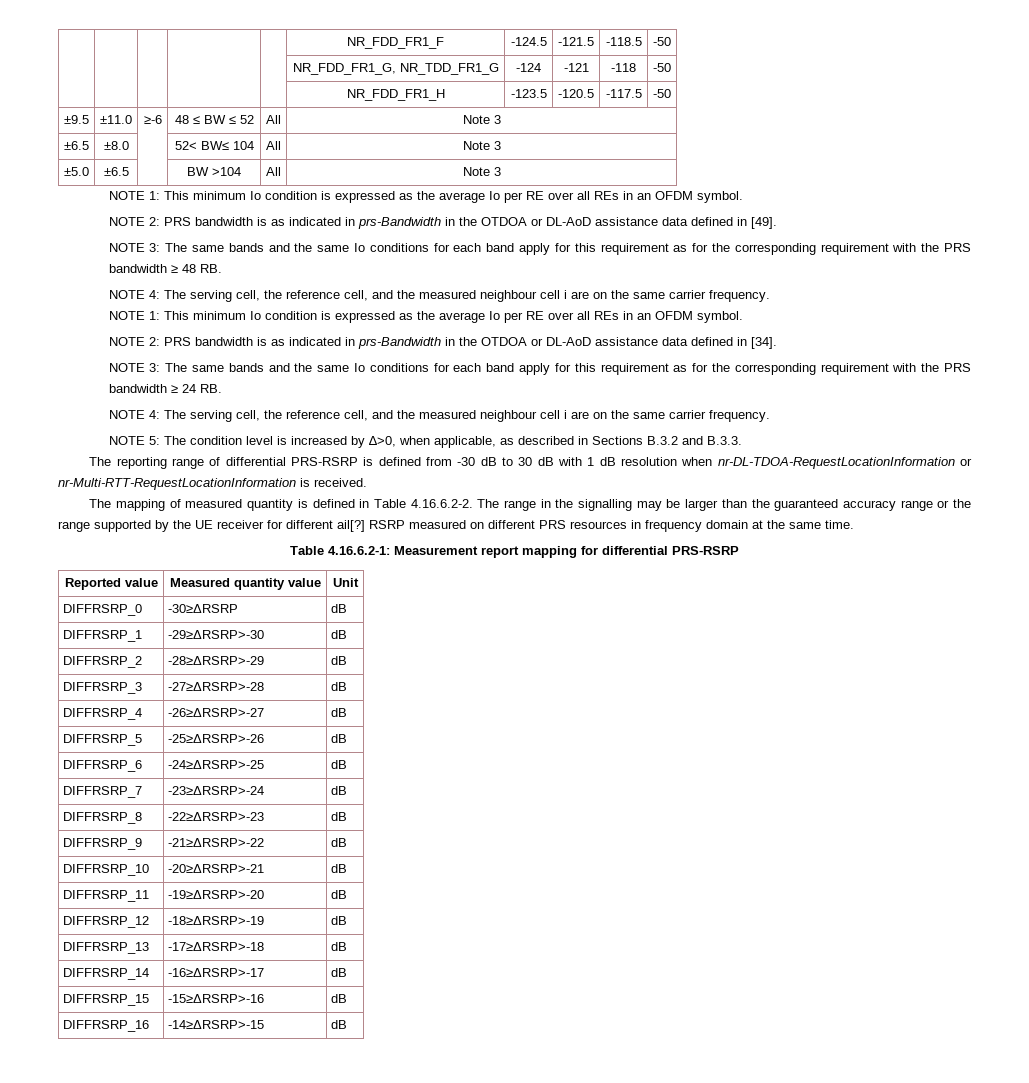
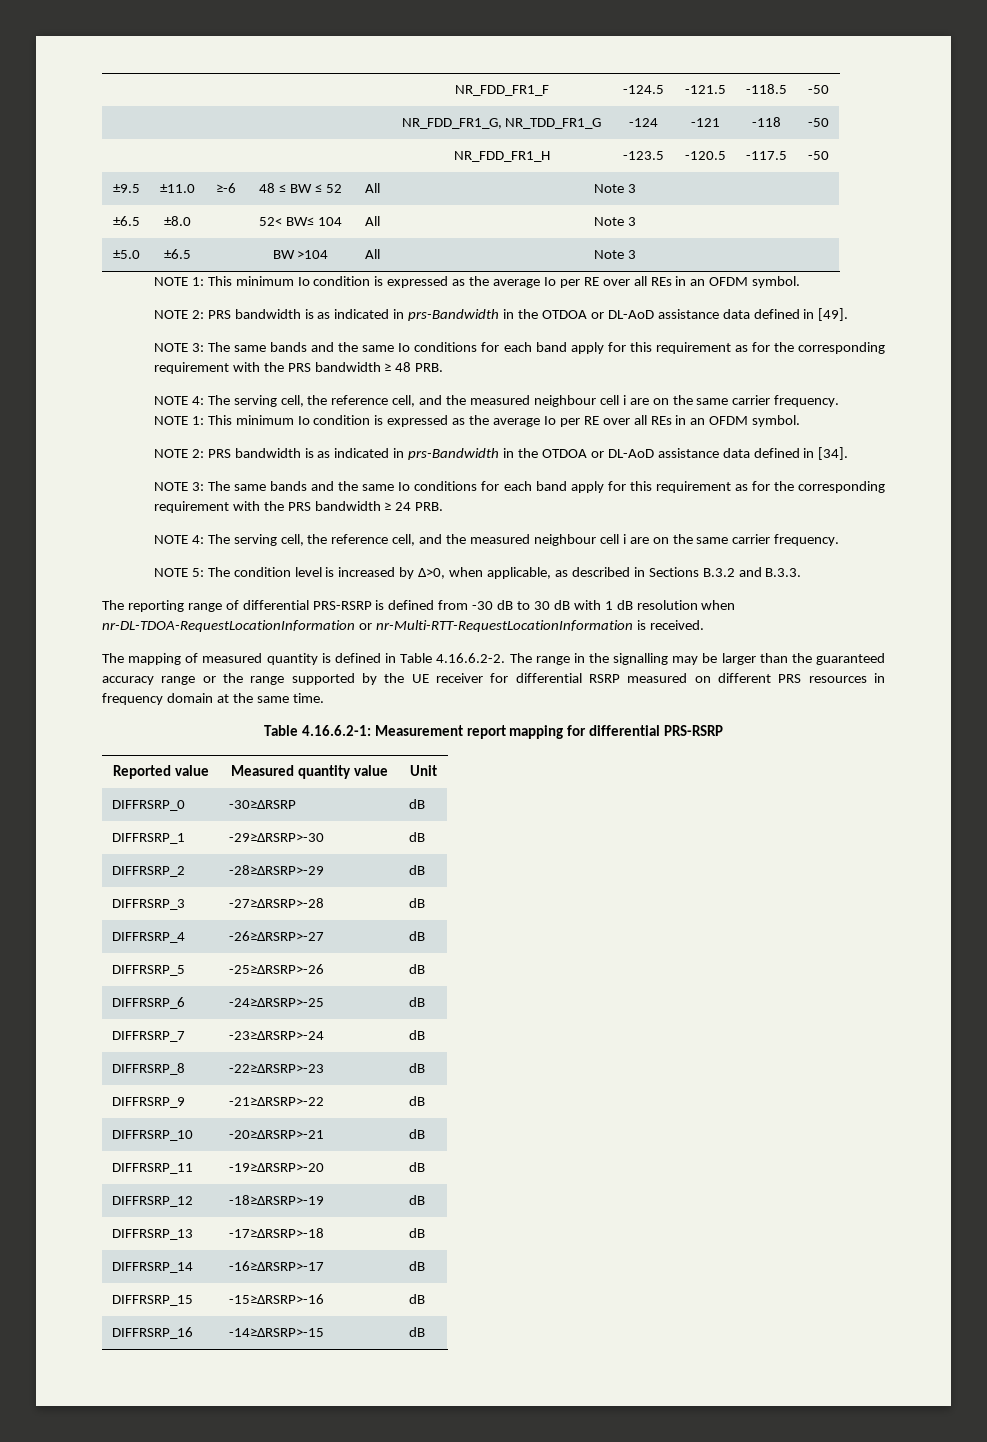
[199,264,222,273] RB. -> [415,363,444,372] PRB.
[199,384,222,393] RB. -> [415,502,444,511] PRB.
[286,520,365,532] different ail[?] -> [515,673,582,683] differential

